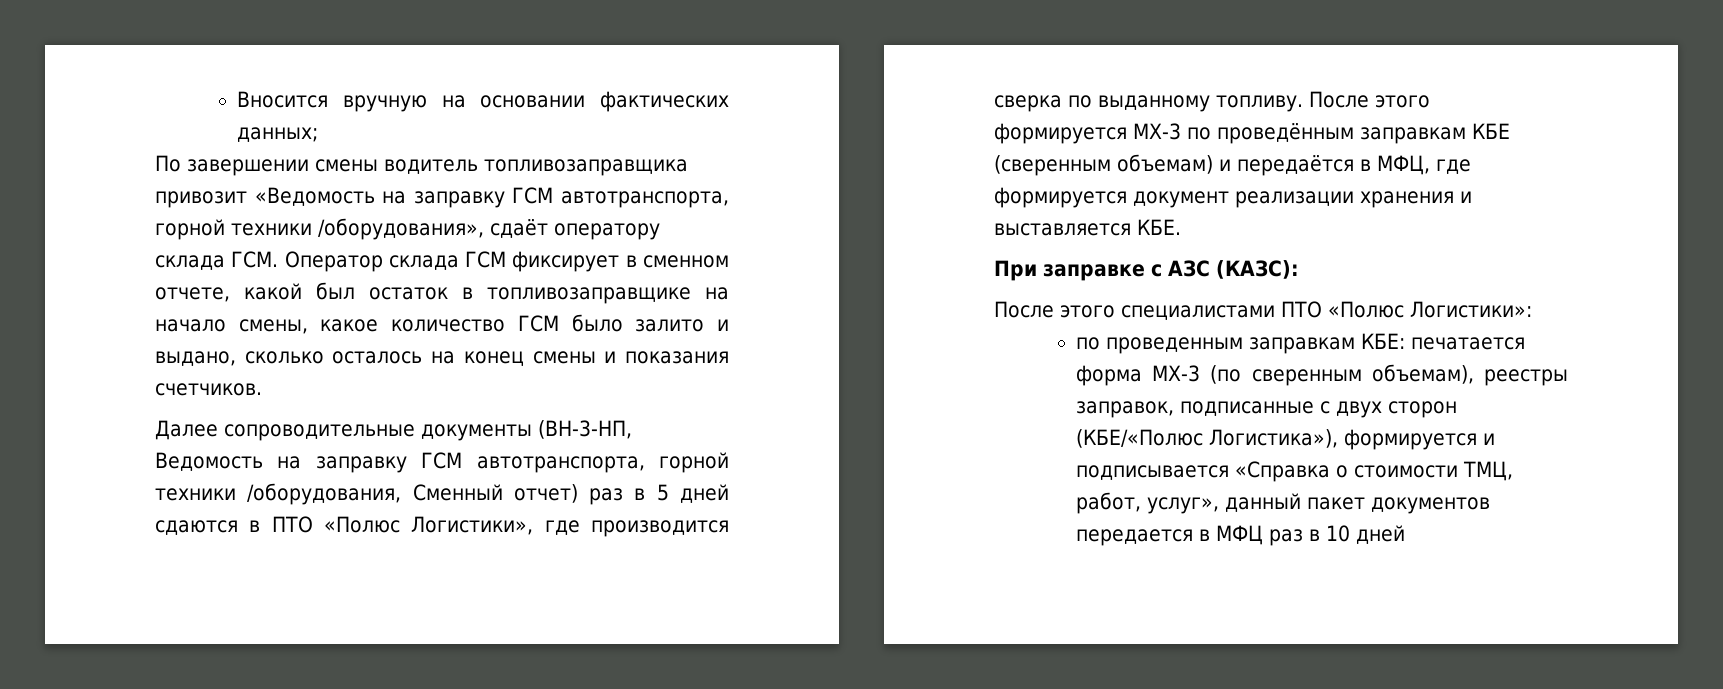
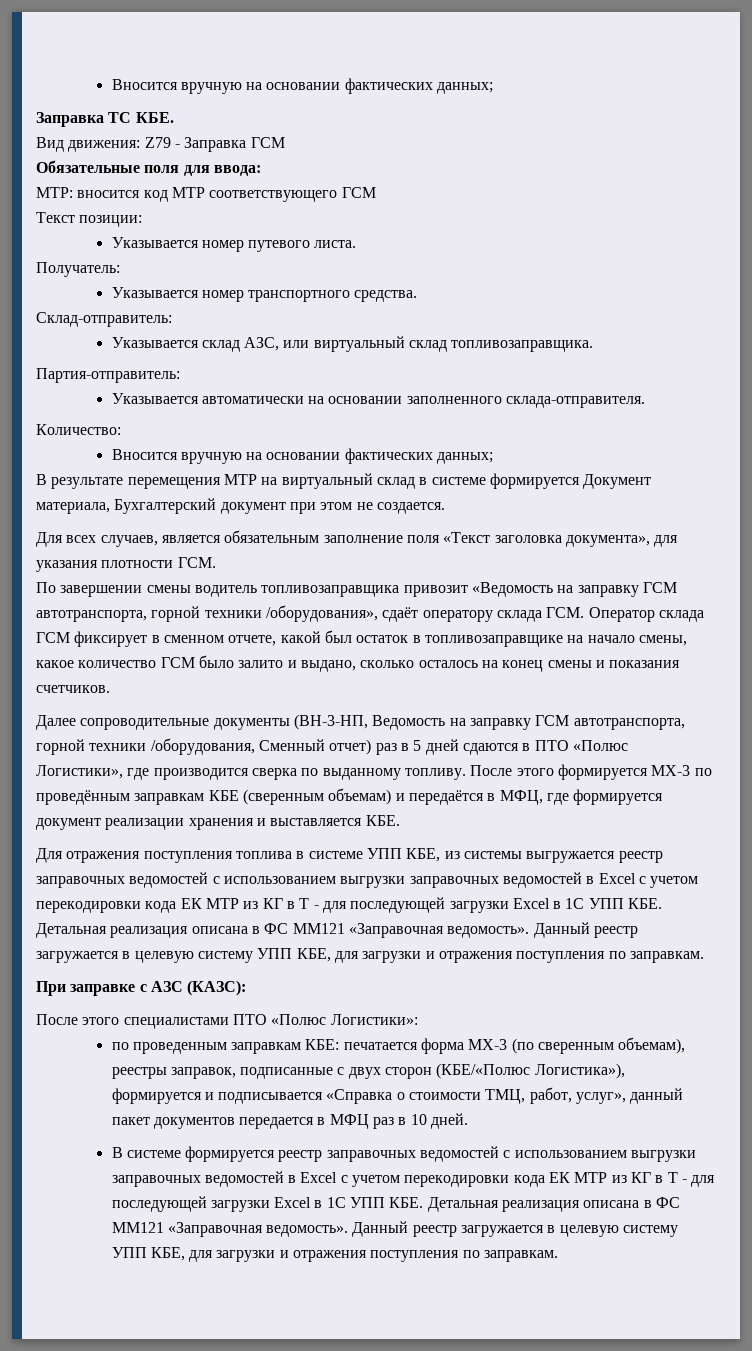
[237,91,729,112] [237,127,319,142] Вносится вручную на основании фактических данных; -> [111,78,494,94] [36,112,174,127] [36,137,285,152] [36,160,261,176] [36,187,376,202] [36,212,143,227] [111,237,357,252] [36,262,120,277] [111,287,418,302] [36,312,172,327] [111,336,594,352] [36,368,180,383] [111,393,646,408] [36,424,121,435] [111,448,494,464] [36,473,652,489] [36,498,445,514] [36,530,679,547] [36,557,216,572] Вносится вручную на основании фактических данных; // Заправка ТС КБЕ. // Вид движения: Z79 - Заправка ГСМ // Обязательные поля для ввода: // МТР: вносится код МТР соответствующего ГСМ // Текст позиции: // Указывается номер путевого листа. // Получатель: // Указывается номер транспортного средства. // Склад-отправитель: // Указывается склад АЗС, или виртуальный склад топливозаправщика. // Партия-отправитель: // Указывается автоматически на основании заполненного склада-отправителя. // Количество: // Вносится вручную на основании фактических данных; // В результате перемещения МТР на виртуальный склад в системе формируется Документ материала, Бухгалтерский документ при этом не создается. // Для всех случаев, является обязательным заполнение поля «Текст заголовка документа», для указания плотности ГСМ.
(1181, 227) none -> [36,848,663,863] [36,872,699,888] [36,897,663,913] [36,922,638,938] [36,948,704,963] // Для отражения поступления топлива в системе УПП КБЕ, из системы выгружается реестр заправочных ведомостей с использованием выгрузки заправочных ведомостей в Excel с учетом перекодировки кода ЕК МТР из КГ в Т - для последующей загрузки Excel в 1С УПП КБЕ. Детальная реализация описана в ФС MM121 «Заправочная ведомость». Данный реестр загружается в целевую систему УПП КБЕ, для загрузки и отражения поступления по заправкам.
[1356,525,1406,544] дней -> [431,1113,469,1129] [111,1146,697,1162] [111,1171,716,1187] [111,1196,681,1212] [111,1221,679,1237] [111,1247,559,1262] дней. // В системе формируется реестр заправочных ведомостей с использованием выгрузки заправочных ведомостей в Excel с учетом перекодировки кода ЕК МТР из КГ в Т - для последующей загрузки Excel в 1С УПП КБЕ. Детальная реализация описана в ФС MM121 «Заправочная ведомость». Данный реестр загружается в целевую систему УПП КБЕ, для загрузки и отражения поступления по заправкам.

